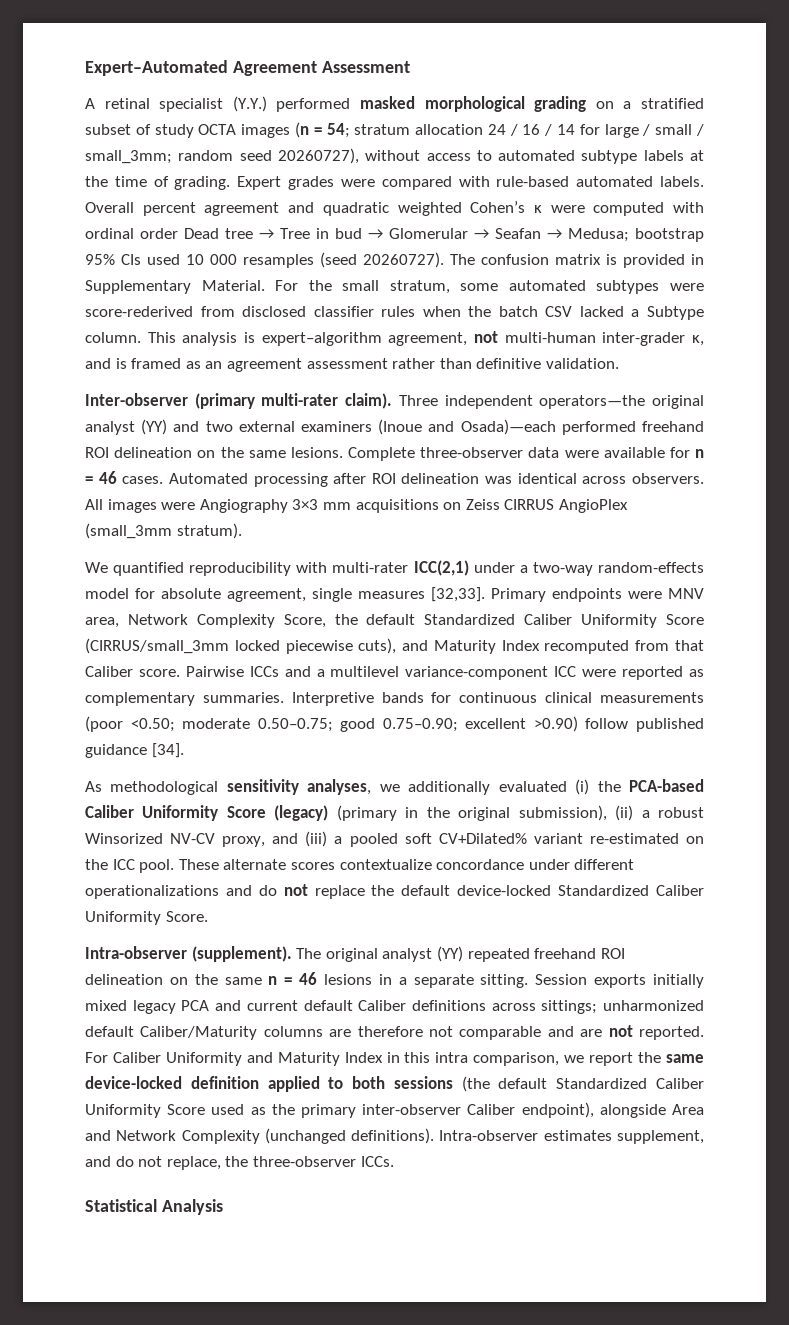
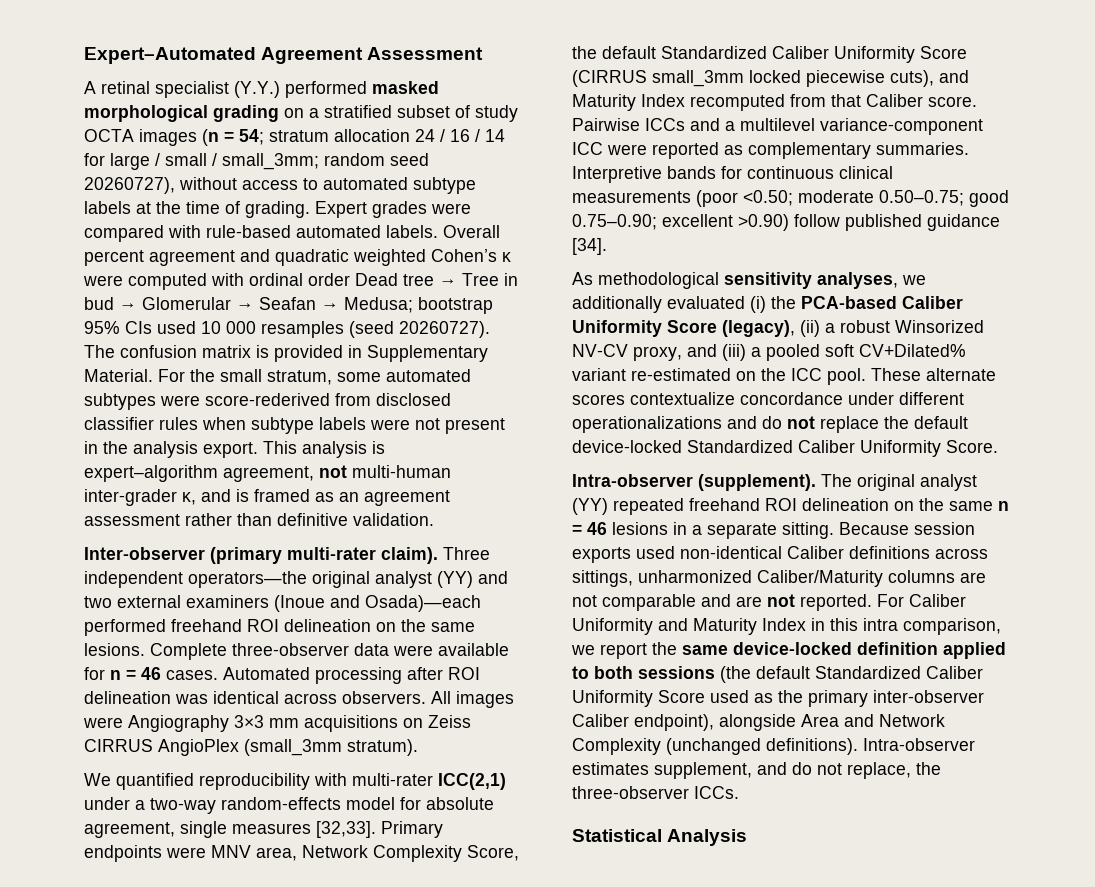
[468,306,704,320] [85,332,141,343] the batch CSV lacked a Subtype column. -> [251,417,505,434] [84,441,258,458] subtype labels were not present in the analysis export.
[85,638,229,654] (CIRRUS/small_3mm -> [572,70,744,87] (CIRRUS small_3mm
[274,805,607,821] (legacy) (primary in the original submission), -> [722,320,795,337] (legacy),
[535,974,704,988] [85,1000,704,1014] [85,1026,134,1037] Session exports initially mixed legacy PCA and current default Caliber definitions across sittings; unharmonized default -> [839,522,975,535] [572,546,988,563] [572,570,752,587] Because session exports used non-identical Caliber definitions across sittings, unharmonized
[357,1026,423,1037] therefore -> (986, 577) none

